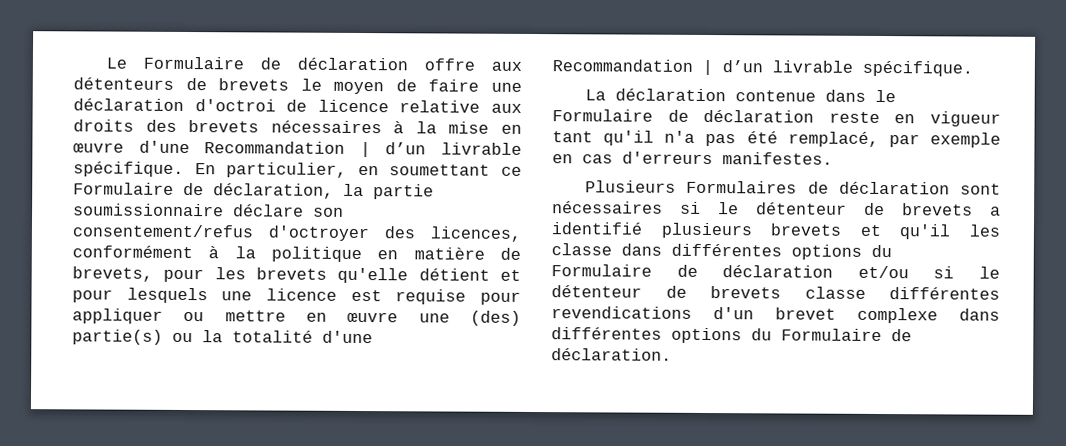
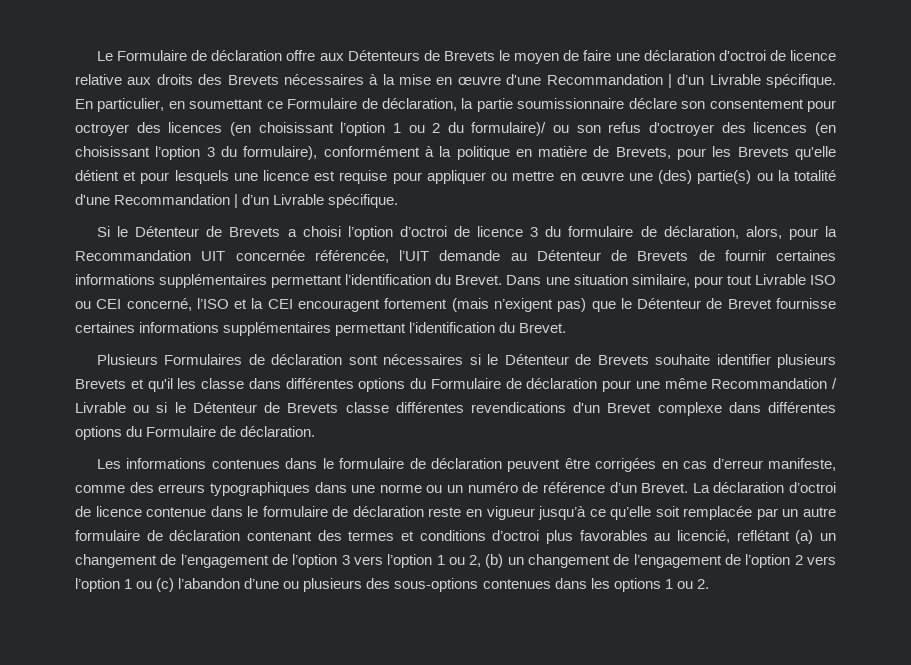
[73,77,290,91] détenteurs de brevets -> [347,50,495,61] Détenteurs de Brevets
[188,120,260,133] brevets -> [227,75,279,85] Brevets
[441,142,522,155] livrable -> [709,74,761,85] Livrable
[72,224,521,242] consentement/refus d'octroyer des licences, -> [709,99,837,112] [75,122,836,136] [75,146,318,160] consentement pour octroyer des licences (en choisissant l’option 1 ou 2 du formulaire)/ ou son refus d'octroyer des licences (en choisissant l’option 3 du formulaire),
[72,266,153,282] brevets, -> [615,147,671,159] Brevets,
[256,267,327,280] brevets -> [737,147,789,157] Brevets
[772,60,853,73] livrable -> [273,194,325,205] Livrable
[585,88,897,103] [552,109,1001,127] [552,130,1001,148] [552,151,833,165] La déclaration contenue dans le Formulaire de déclaration reste en vigueur tant qu'il n'a pas été remplacé, par exemple en cas d'erreurs manifestes. -> [96,226,837,240] [75,250,836,263] [75,274,837,288] [75,298,836,312] [75,322,567,336] Si le Détenteur de Brevets a choisi l’option d’octroi de licence 3 du formulaire de déclaration, alors, pour la Recommandation UIT concernée référencée, l’UIT demande au Détenteur de Brevets de fournir certaines informations supplémentaires permettant l’identification du Brevet. Dans une situation similaire, pour tout Livrable ISO ou CEI concerné, l’ISO et la CEI encouragent fortement (mais n’exigent pas) que le Détenteur de Brevet fournisse certaines informations supplémentaires permettant l’identification du Brevet.
[756,202,1001,216] [551,222,843,239] détenteur de brevets a identifié plusieurs brevets -> [504,354,837,368] [75,379,126,389] Détenteur de Brevets souhaite identifier plusieurs Brevets
[857,265,1000,279] [551,285,781,299] et/ou si le détenteur de brevets -> [602,378,837,392] [75,402,339,413] pour une même Recommandation / Livrable ou si le Détenteur de Brevets
[775,307,836,320] brevet -> [607,403,652,413] Brevet
(672, 354) none -> [96,458,836,472] [75,482,836,496] [75,506,836,520] [75,530,836,544] [75,554,836,568] [75,578,709,592] // Les informations contenues dans le formulaire de déclaration peuvent être corrigées en cas d’erreur manifeste, comme des erreurs typographiques dans une norme ou un numéro de référence d’un Brevet. La déclaration d’octroi de licence contenue dans le formulaire de déclaration reste en vigueur jusqu’à ce qu’elle soit remplacée par un autre formulaire de déclaration contenant des termes et conditions d’octroi plus favorables au licencié, reflétant (a) un changement de l’engagement de l’option 3 vers l’option 1 ou 2, (b) un changement de l’engagement de l’option 2 vers l’option 1 ou (c) l’abandon d’une ou plusieurs des sous-options contenues dans les options 1 ou 2.

